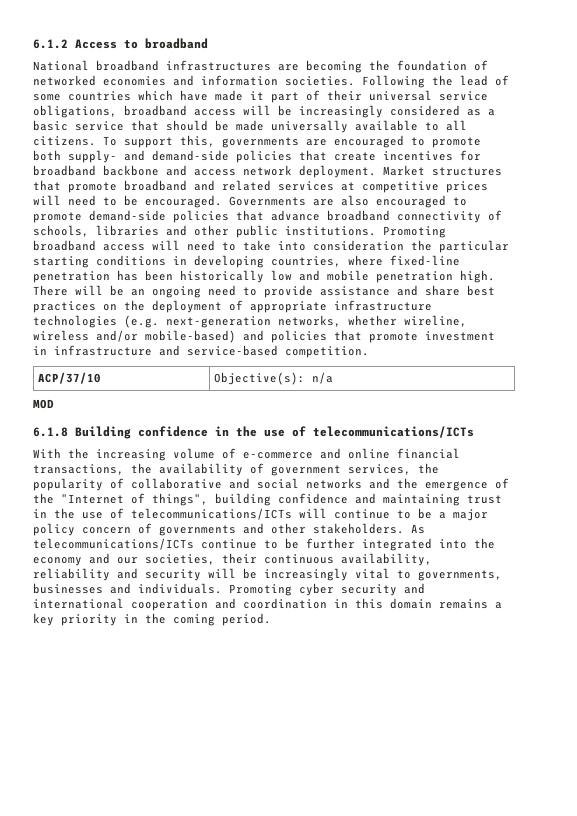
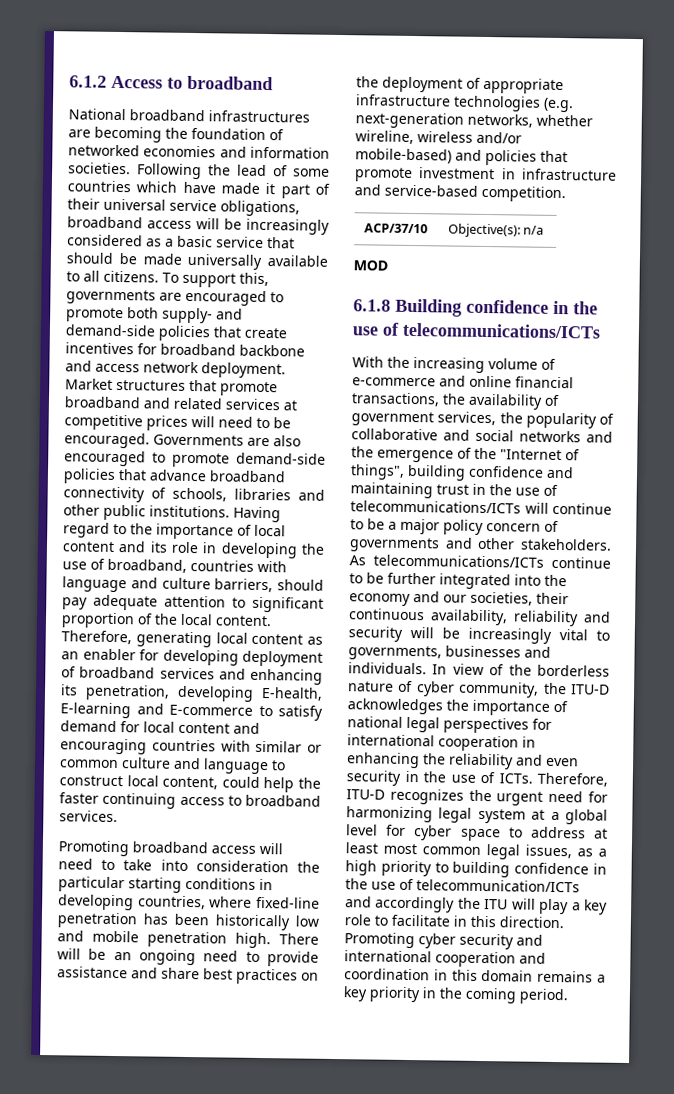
(376, 231) none -> [233,506,281,523] [63,522,286,540] [62,541,325,559] [62,558,287,573] [62,576,324,593] [62,594,324,613] [61,612,272,629] [61,630,323,648] [61,648,323,667] [61,666,323,685] [60,684,323,702] [60,702,323,721] [60,720,260,734] [60,738,322,755] [59,757,286,775] [59,775,321,793] [59,792,321,809] [59,810,118,823] Having regard to the importance of local content and its role in developing the use of broadband, countries with language and culture barriers, should pay adequate attention to significant proportion of the local content. Therefore, generating local content as an enabler for developing deployment of broadband services and enhancing its penetration, developing E-health, E-learning and E-commerce to satisfy demand for local content and encouraging countries with similar or common culture and language to construct local content, could help the faster continuing access to broadband services. //
(222, 588) none -> [432,663,610,677] [348,680,610,698] [347,698,568,716] [347,716,552,734] [347,734,536,752] [347,752,579,770] [346,770,608,787] [346,788,608,806] [346,806,608,825] [346,824,608,842] [345,842,607,860] [345,860,607,878] [345,878,580,893] [345,896,608,915] [344,914,564,929] In view of the borderless nature of cyber community, the ITU-D acknowledges the importance of national legal perspectives for international cooperation in enhancing the reliability and even security in the use of ICTs. Therefore, ITU-D recognizes the urgent need for harmonizing legal system at a global level for cyber space to address at least most common legal issues, as a high priority to building confidence in the use of telecommunication/ICTs and accordingly the ITU will play a key role to facilitate in this direction.

